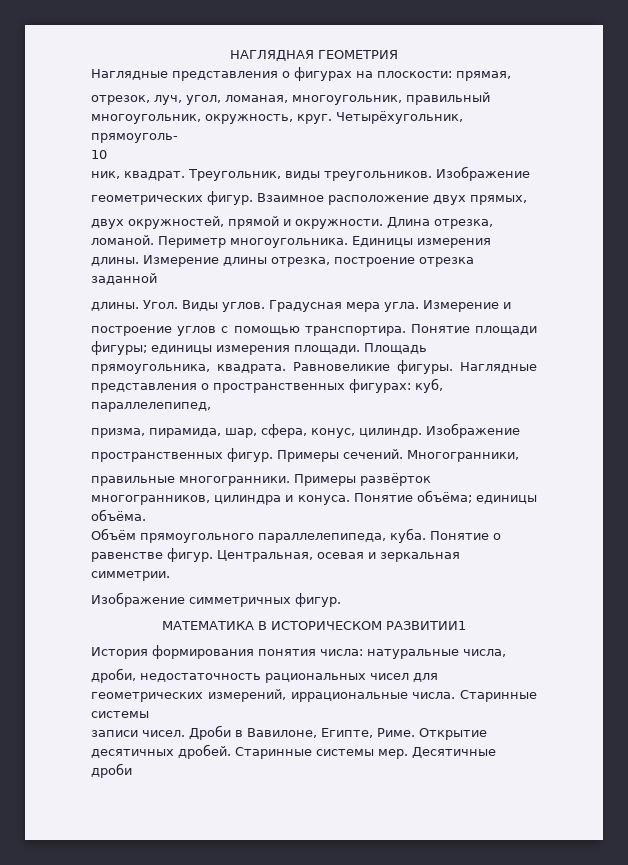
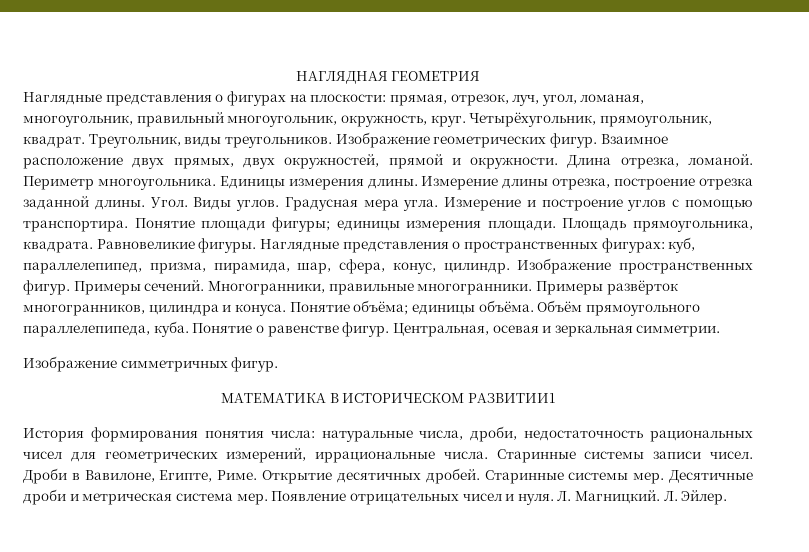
(511, 76) // -> (447, 100) none
[91,133,178,143] [91,150,107,159] [91,171,120,179] прямоуголь- // 10 // ник, -> [599,115,712,127] прямоугольник,
(530, 173) // -> (430, 140) none
(527, 200) // -> (234, 163) none
(157, 279) // -> (89, 203) none
(511, 305) // -> (536, 203) none
(211, 407) // -> (142, 268) none
(520, 430) // -> (612, 266) none
(519, 456) // -> (325, 288) none
(146, 515) // -> (534, 306) none
(506, 653) // -> (464, 435) none
(149, 714) // -> (645, 455) none
(132, 770) none -> [69,490,728,505] и метрическая система мер. Появление отрицательных чисел и нуля. Л. Магницкий. Л. Эйлер.

